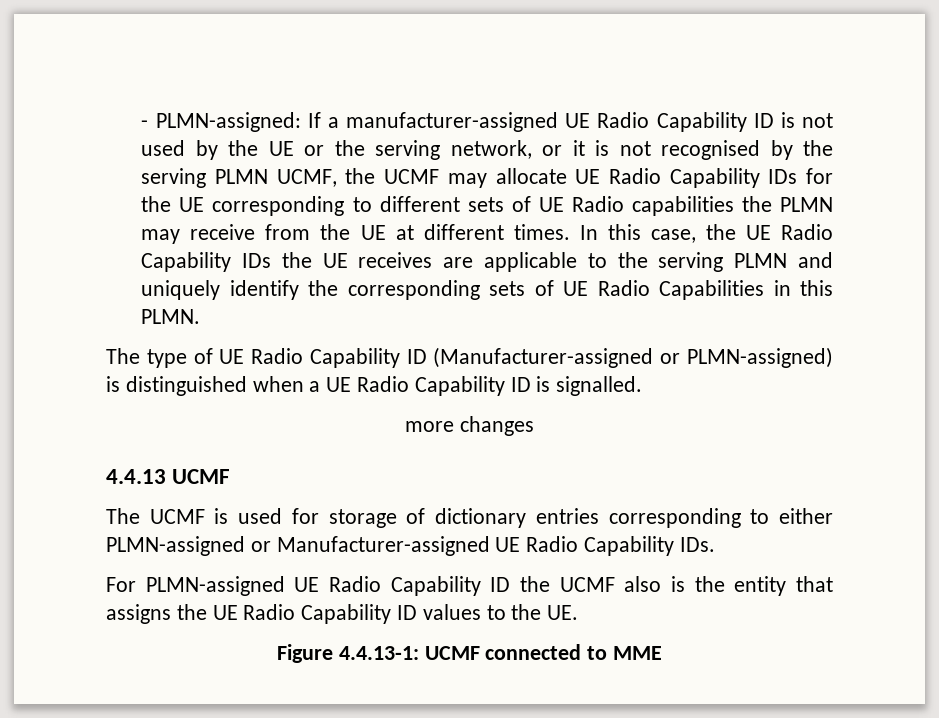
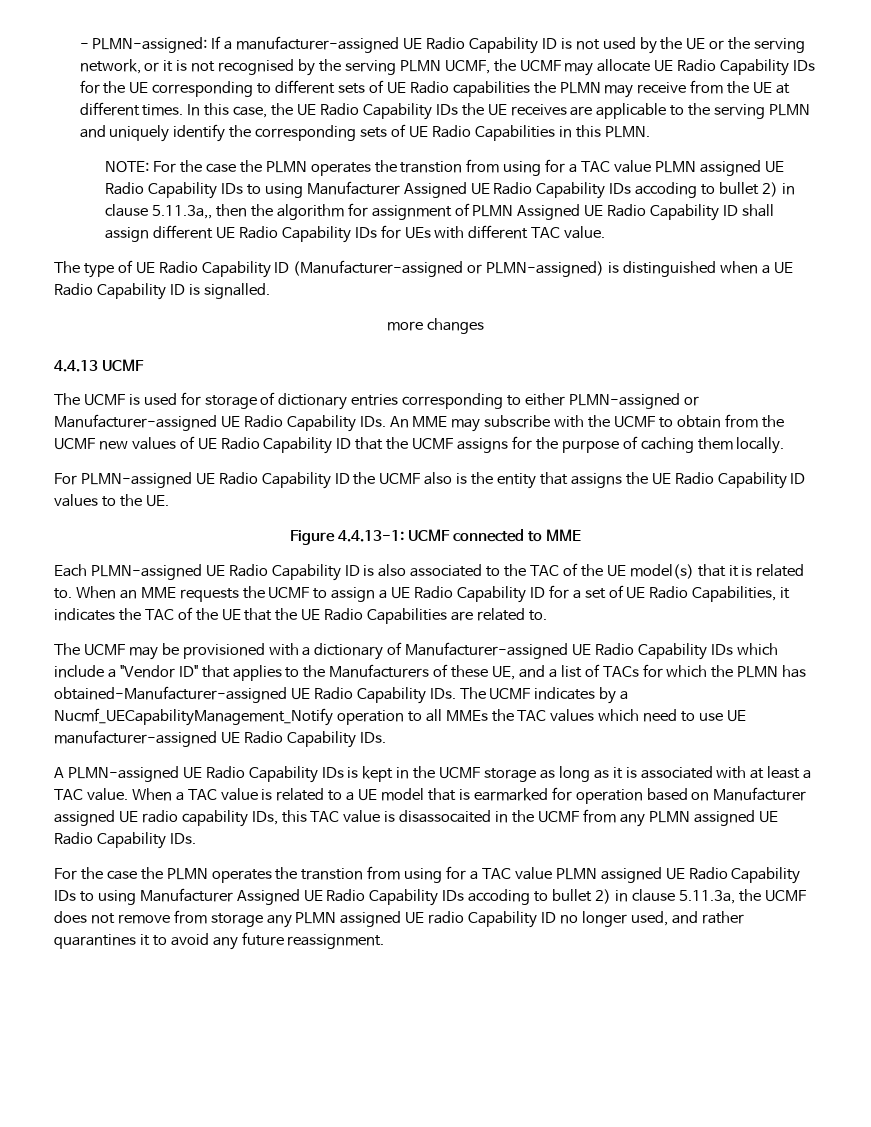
(201, 316) none -> [105,159,784,176] [105,181,795,199] [105,203,774,221] [105,225,606,243] // NOTE: For the case the PLMN operates the transtion from using for a TAC value PLMN assigned UE Radio Capability IDs to using Manufacturer Assigned UE Radio Capability IDs accoding to bullet 2) in clause 5.11.3a,, then the algorithm for assignment of PLMN Assigned UE Radio Capability ID shall assign different UE Radio Capability IDs for UEs with different TAC value.
(715, 544) none -> [389,414,784,432] [54,436,785,454] An MME may subscribe with the UCMF to obtain from the UCMF new values of UE Radio Capability ID that the UCMF assigns for the purpose of caching them locally.
(663, 653) none -> [54,563,805,581] [54,585,791,603] [54,607,547,624] [54,642,778,660] [54,664,807,681] [54,686,629,704] [54,708,746,726] [54,730,386,748] [54,766,812,783] [54,787,807,804] [54,809,778,827] [54,832,196,849] [54,866,801,884] [54,888,806,906] [54,910,744,928] [54,932,385,950] // Each PLMN-assigned UE Radio Capability ID is also associated to the TAC of the UE model(s) that it is related to. When an MME requests the UCMF to assign a UE Radio Capability ID for a set of UE Radio Capabilities, it indicates the TAC of the UE that the UE Radio Capabilities are related to. // The UCMF may be provisioned with a dictionary of Manufacturer-assigned UE Radio Capability IDs which include a "Vendor ID" that applies to the Manufacturers of these UE, and a list of TACs for which the PLMN has obtained-Manufacturer-assigned UE Radio Capability IDs. The UCMF indicates by a Nucmf_UECapabilityManagement_Notify operation to all MMEs the TAC values which need to use UE manufacturer-assigned UE Radio Capability IDs. // A PLMN-assigned UE Radio Capability IDs is kept in the UCMF storage as long as it is associated with at least a TAC value. When a TAC value is related to a UE model that is earmarked for operation based on Manufacturer assigned UE radio capability IDs, this TAC value is disassocaited in the UCMF from any PLMN assigned UE Radio Capability IDs. // For the case the PLMN operates the transtion from using for a TAC value PLMN assigned UE Radio Capability IDs to using Manufacturer Assigned UE Radio Capability IDs accoding to bullet 2) in clause 5.11.3a, the UCMF does not remove from storage any PLMN assigned UE radio Capability ID no longer used, and rather quarantines it to avoid any future reassignment.

